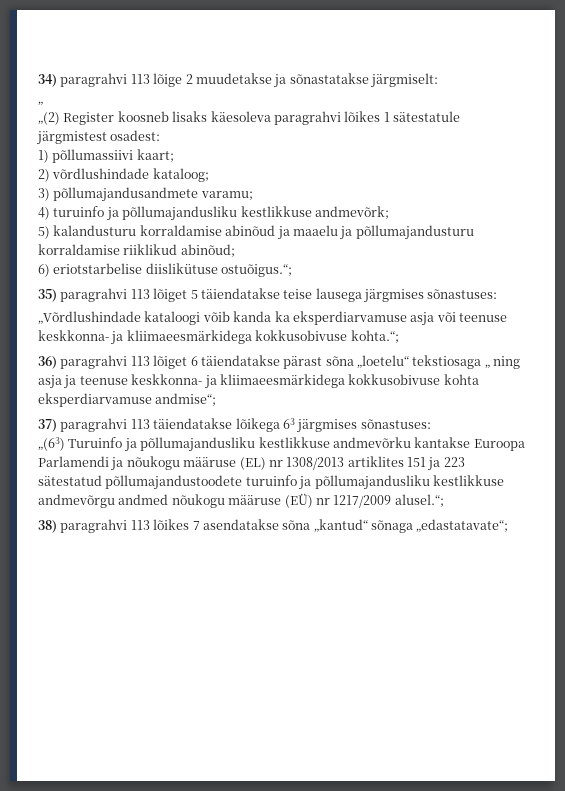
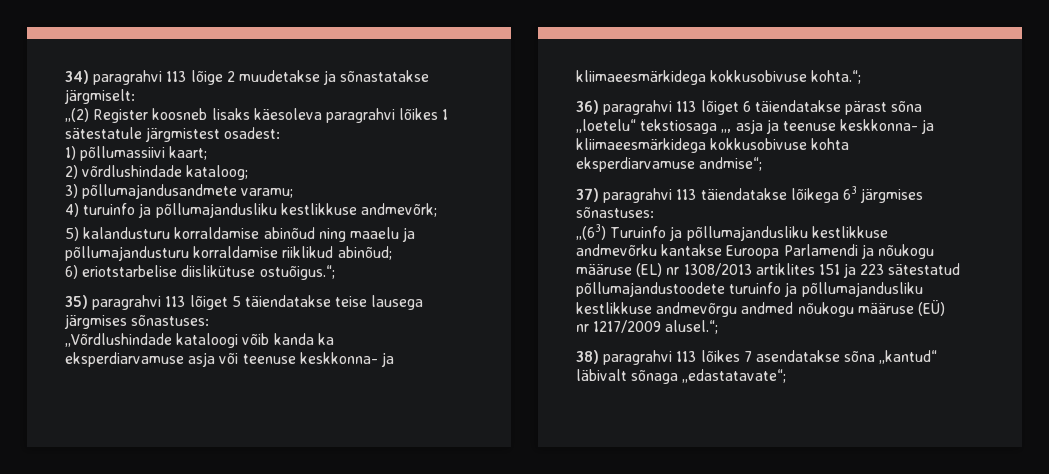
[38,101,43,105] // „ -> (135, 96) none
[277,226,290,240] ja -> [318,228,346,242] ning
[484,356,521,369] „ ning -> [721,129,732,133] „,
(368, 525) none -> [576,369,627,381] läbivalt

